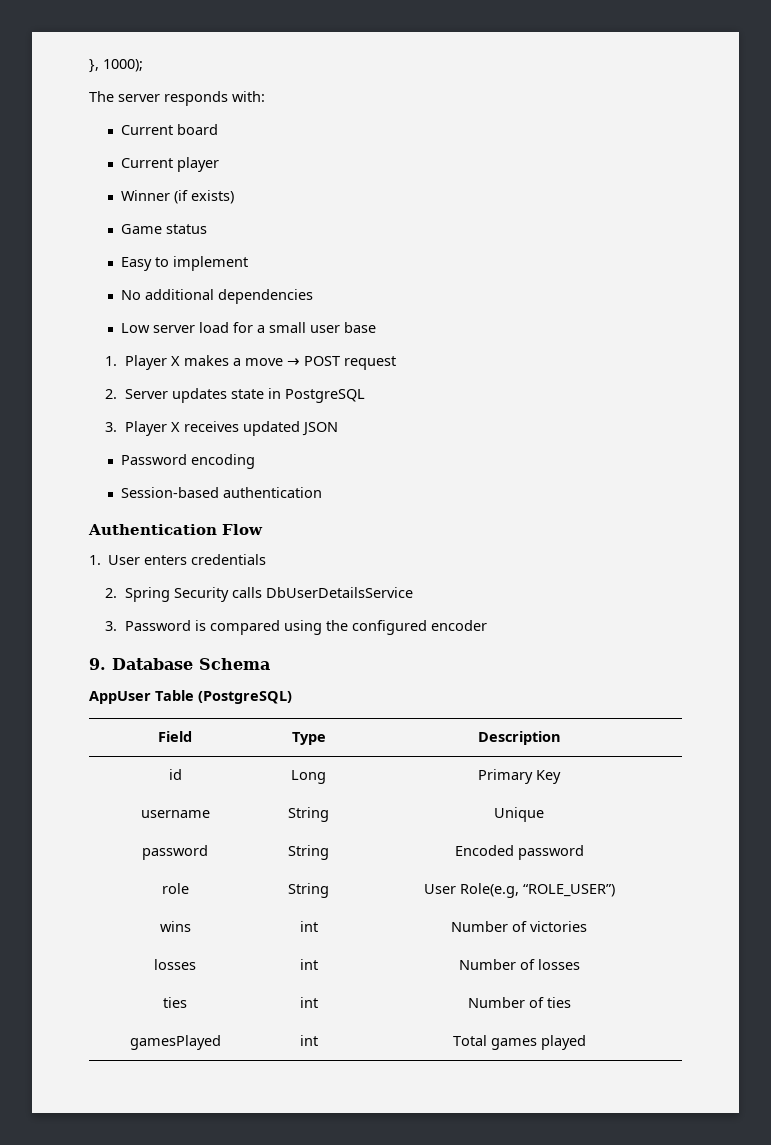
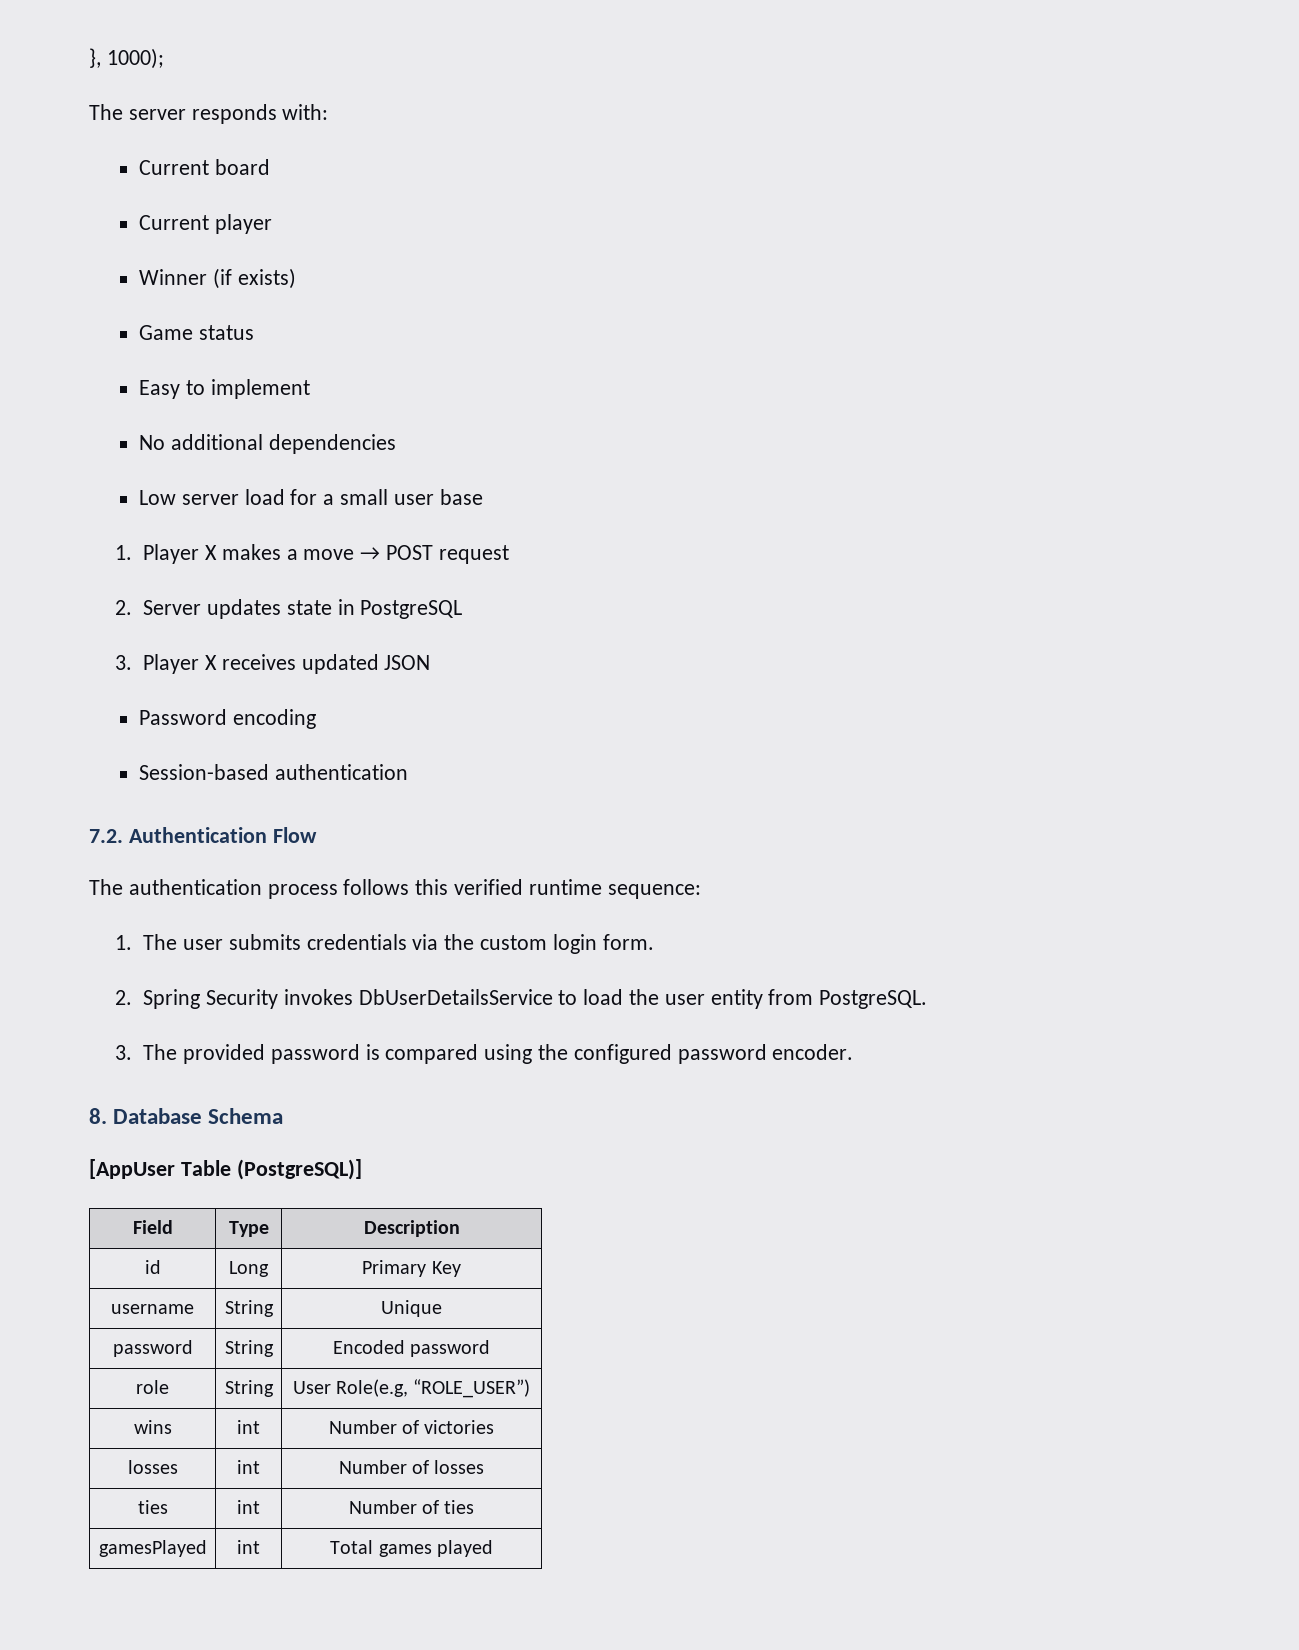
(323, 492) none -> [89,829,123,843] 7.2.
[89,554,267,565] 1. User enters credentials -> [89,879,701,899] [115,934,654,954] The authentication process follows this verified runtime sequence: // 1. The user submits credentials via the custom login form.
[231,587,262,598] calls -> [283,989,353,1005] invokes
[105,620,191,631] // 3. Password -> [558,989,928,1009] [115,1044,360,1064] to load the user entity from PostgreSQL. // 3. The provided password
[430,620,487,631] [89,658,106,670] encoder // 9. -> [677,1044,854,1064] [89,1108,107,1124] password encoder. // 8.
[89,690,292,704] AppUser Table (PostgreSQL) -> [89,1159,362,1180] [AppUser Table (PostgreSQL)]

